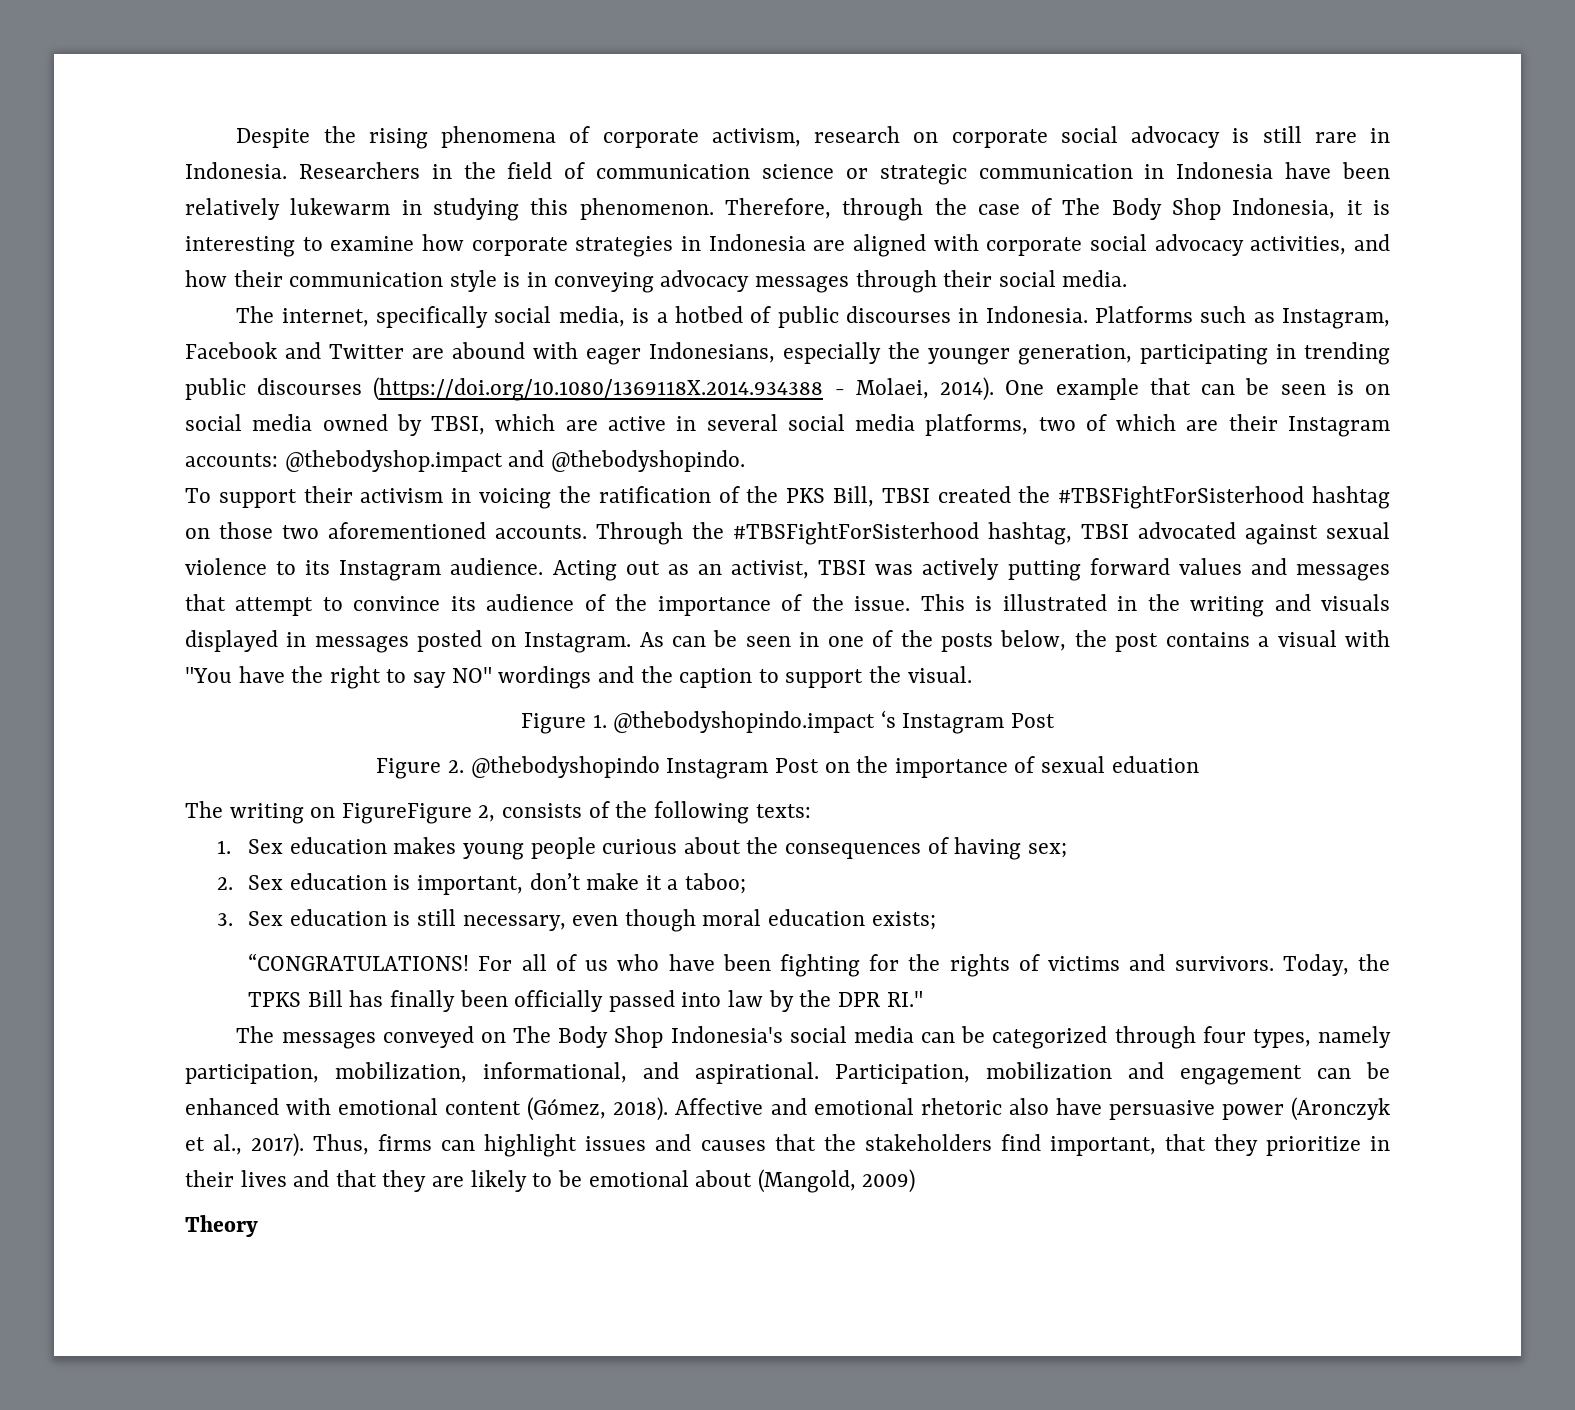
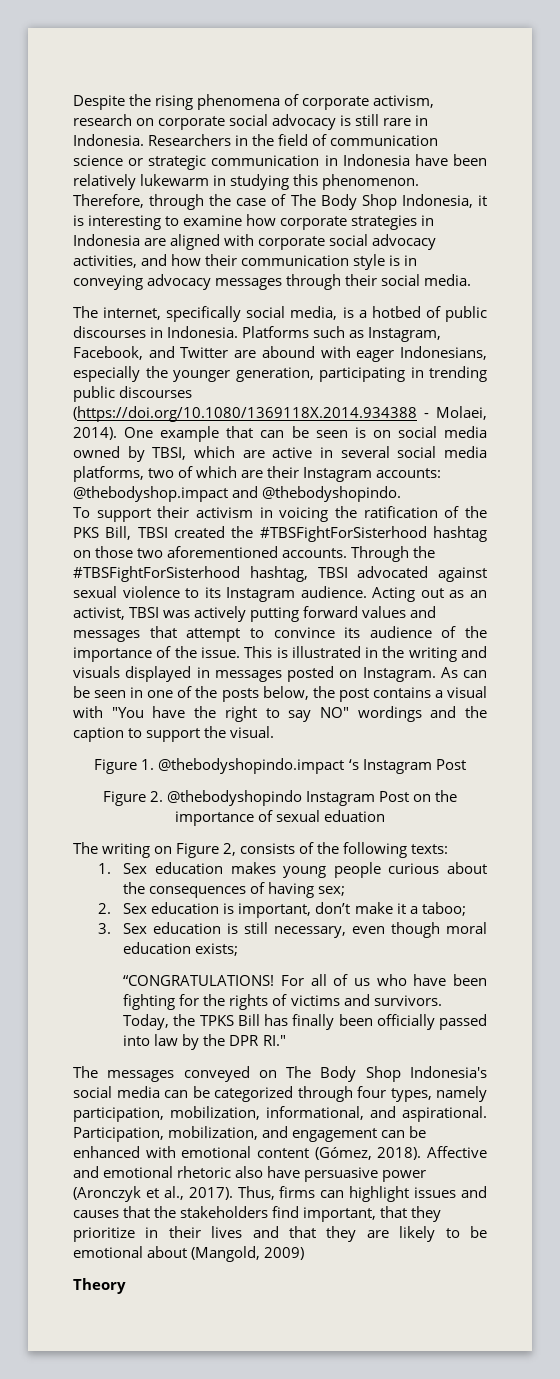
[185,342,277,359] Facebook -> [73,346,143,360] Facebook,
[341,803,472,824] FigureFigure -> [176,843,220,858] Figure
[986,1062,1112,1079] mobilization -> [168,1126,259,1140] mobilization,

